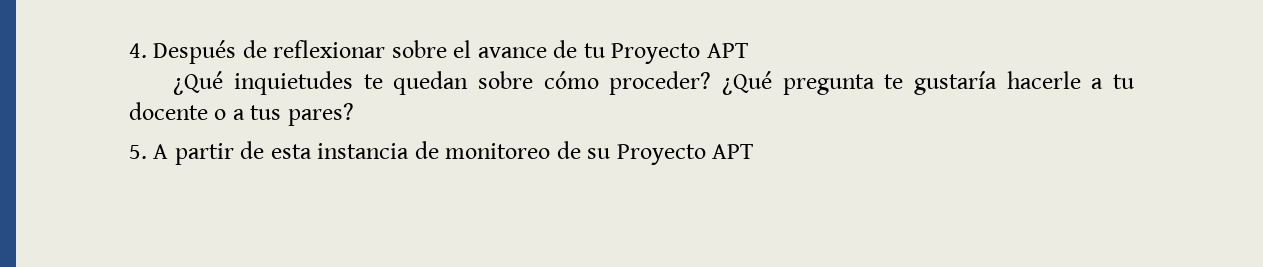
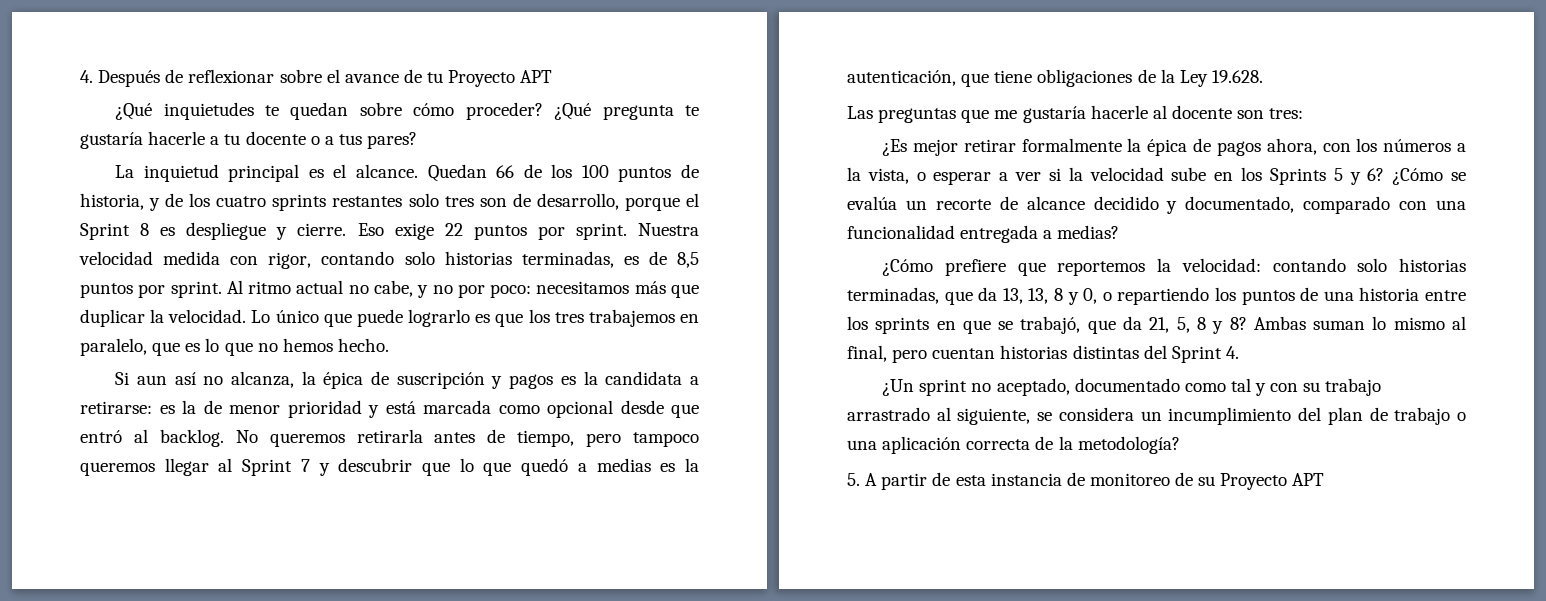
(354, 114) none -> [115,164,700,182] [80,193,699,211] [80,222,699,240] [79,251,700,269] [80,280,699,298] [80,309,699,327] [80,338,389,356] [115,371,699,389] [80,400,699,418] [80,429,699,447] [80,458,699,476] [847,69,1263,87] [847,105,1304,123] [882,138,1466,156] [847,167,1466,185] [847,196,1466,214] [847,225,1120,243] [882,258,1466,276] [847,287,1466,305] [847,316,1466,334] [847,345,1239,363] [882,378,1382,396] [847,407,1466,425] [847,436,1180,454] // La inquietud principal es el alcance. Quedan 66 de los 100 puntos de historia, y de los cuatro sprints restantes solo tres son de desarrollo, porque el Sprint 8 es despliegue y cierre. Eso exige 22 puntos por sprint. Nuestra velocidad medida con rigor, contando solo historias terminadas, es de 8,5 puntos por sprint. Al ritmo actual no cabe, y no por poco: necesitamos más que duplicar la velocidad. Lo único que puede lograrlo es que los tres trabajemos en paralelo, que es lo que no hemos hecho. // Si aun así no alcanza, la épica de suscripción y pagos es la candidata a retirarse: es la de menor prioridad y está marcada como opcional desde que entró al backlog. No queremos retirarla antes de tiempo, pero tampoco queremos llegar al Sprint 7 y descubrir que lo que quedó a medias es la autenticación, que tiene obligaciones de la Ley 19.628. // Las preguntas que me gustaría hacerle al docente son tres: // ¿Es mejor retirar formalmente la épica de pagos ahora, con los números a la vista, o esperar a ver si la velocidad sube en los Sprints 5 y 6? ¿Cómo se evalúa un recorte de alcance decidido y documentado, comparado con una funcionalidad entregada a medias? // ¿Cómo prefiere que reportemos la velocidad: contando solo historias terminadas, que da 13, 13, 8 y 0, o repartiendo los puntos de una historia entre los sprints en que se trabajó, que da 21, 5, 8 y 8? Ambas suman lo mismo al final, pero cuentan historias distintas del Sprint 4. // ¿Un sprint no aceptado, documentado como tal y con su trabajo arrastrado al siguiente, se considera un incumplimiento del plan de trabajo o una aplicación correcta de la metodología?

